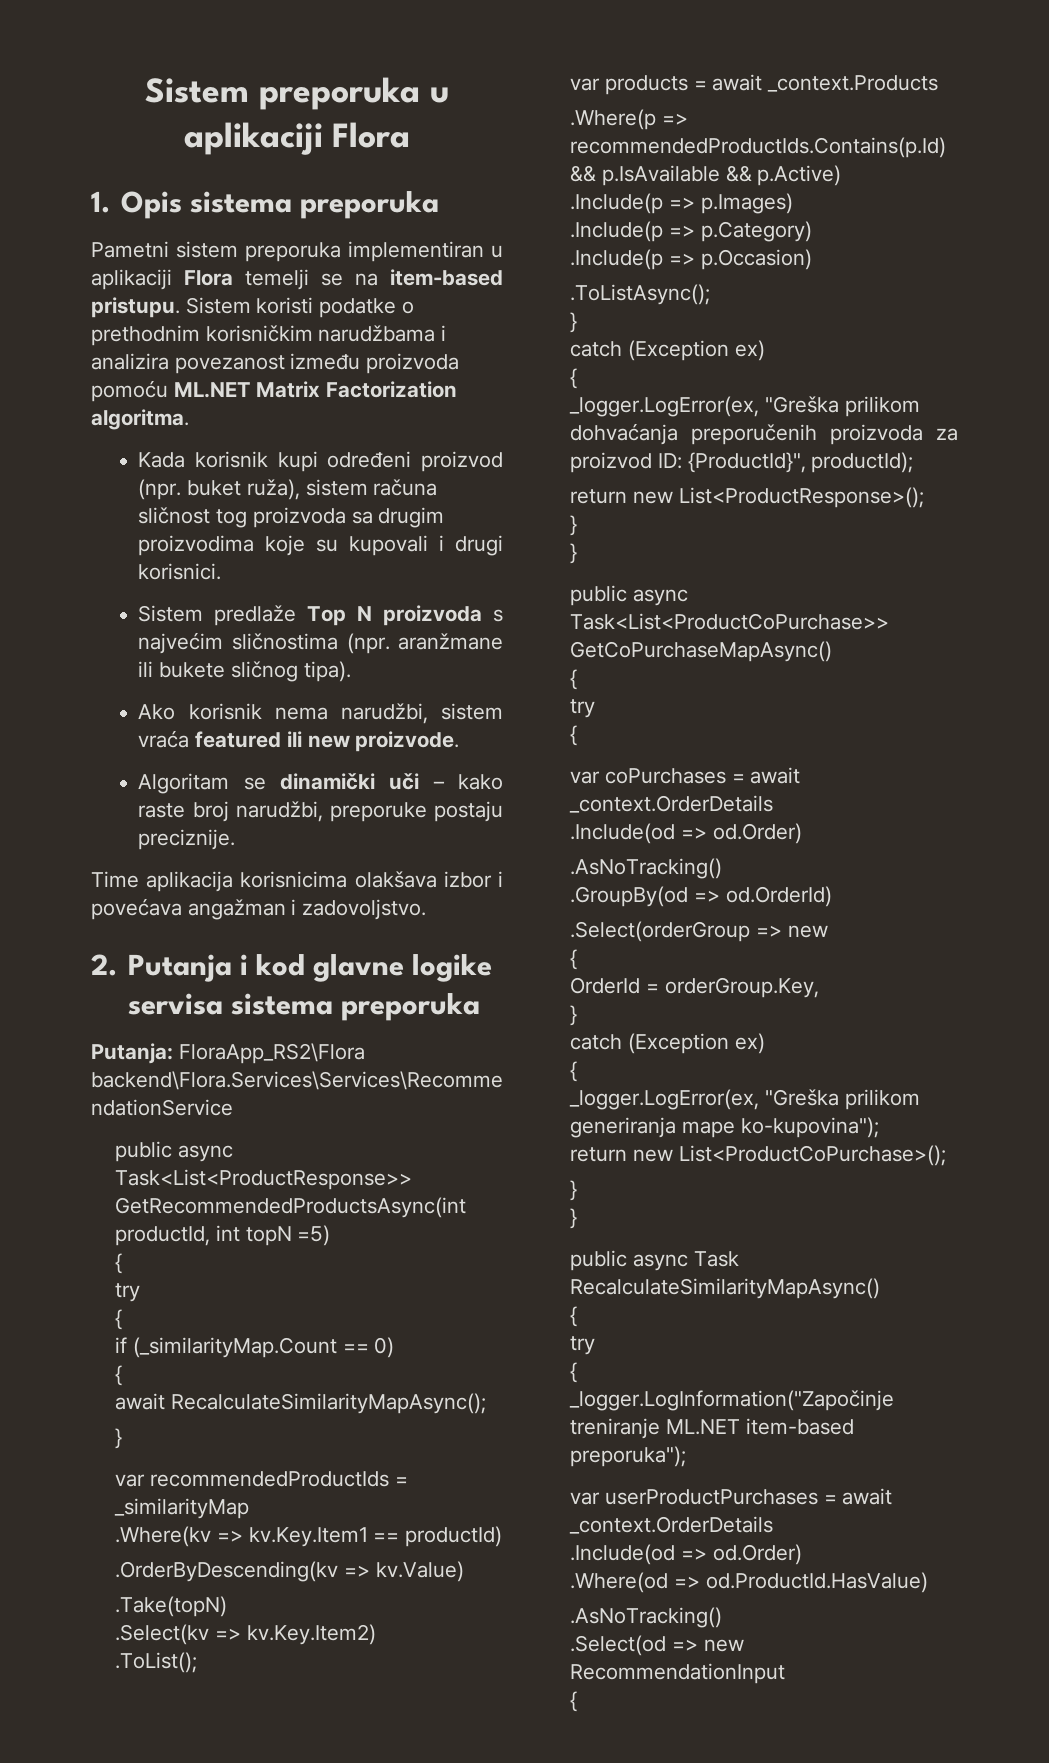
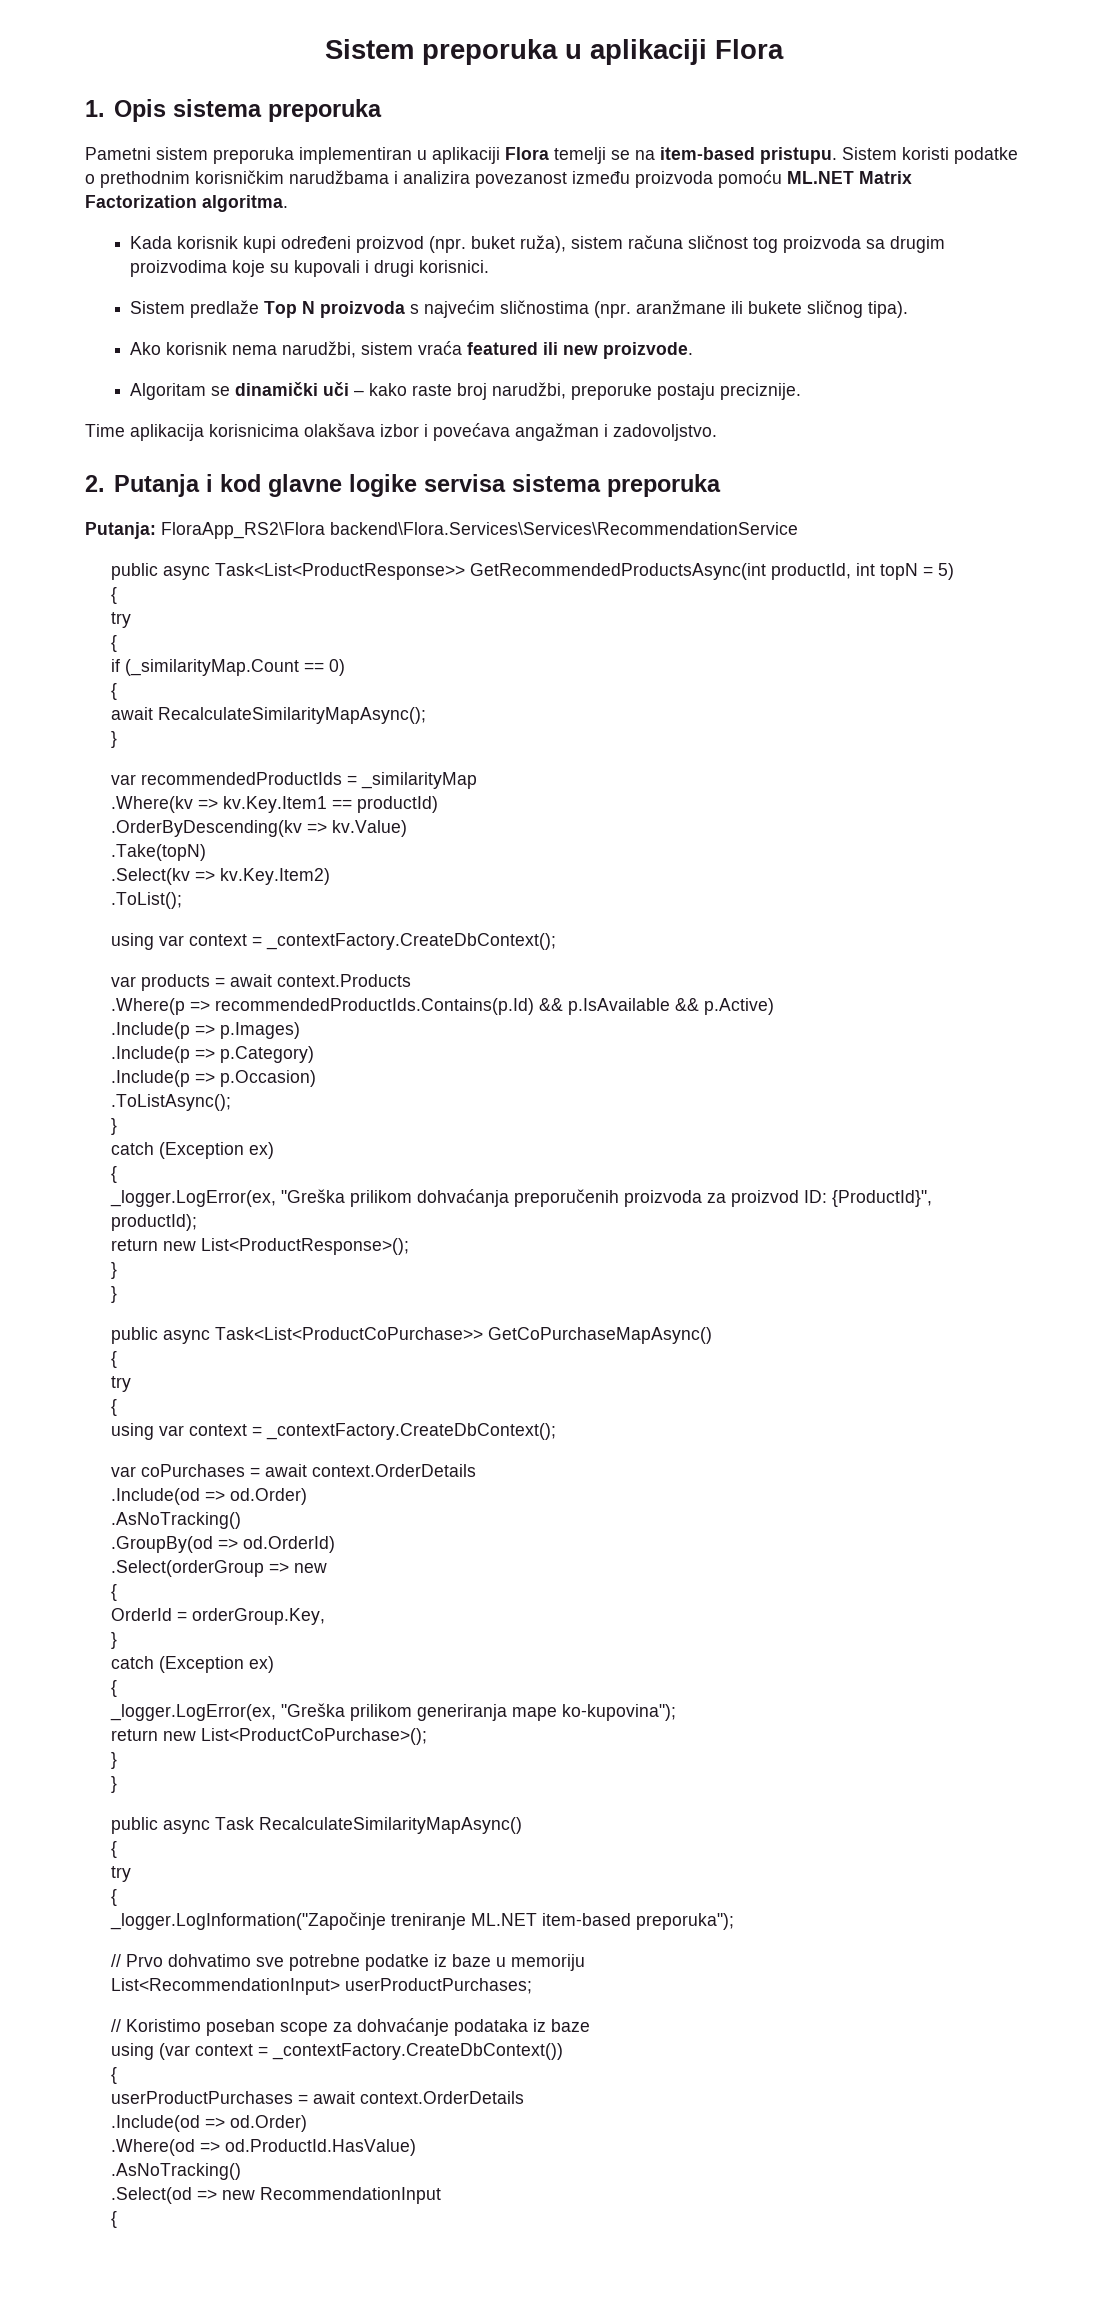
[297,1225,331,1246] =5) -> [923,563,955,580] = 5)
(198, 1662) none -> [111,933,557,950] // using var context = _contextFactory.CreateDbContext();
[767,75,939,92] _context.Products -> [277,974,412,987] context.Products
(578, 735) none -> [111,1423,557,1440] // using var context = _contextFactory.CreateDbContext();
[569,795,774,813] _context.OrderDetails -> [312,1464,477,1477] context.OrderDetails
[570,1492,601,1505] var -> [111,1954,586,1971] [111,1978,533,1995] [111,2018,591,2036] [111,2043,564,2060] [111,2067,118,2084] // Prvo dohvatimo sve potrebne podatke iz baze u memoriju // List<RecommendationInput> userProductPurchases; // // Koristimo poseban scope za dohvaćanje podataka iz baze // using (var context = _contextFactory.CreateDbContext()) // { //
[569,1516,774,1534] _context.OrderDetails -> [360,2091,525,2104] context.OrderDetails

